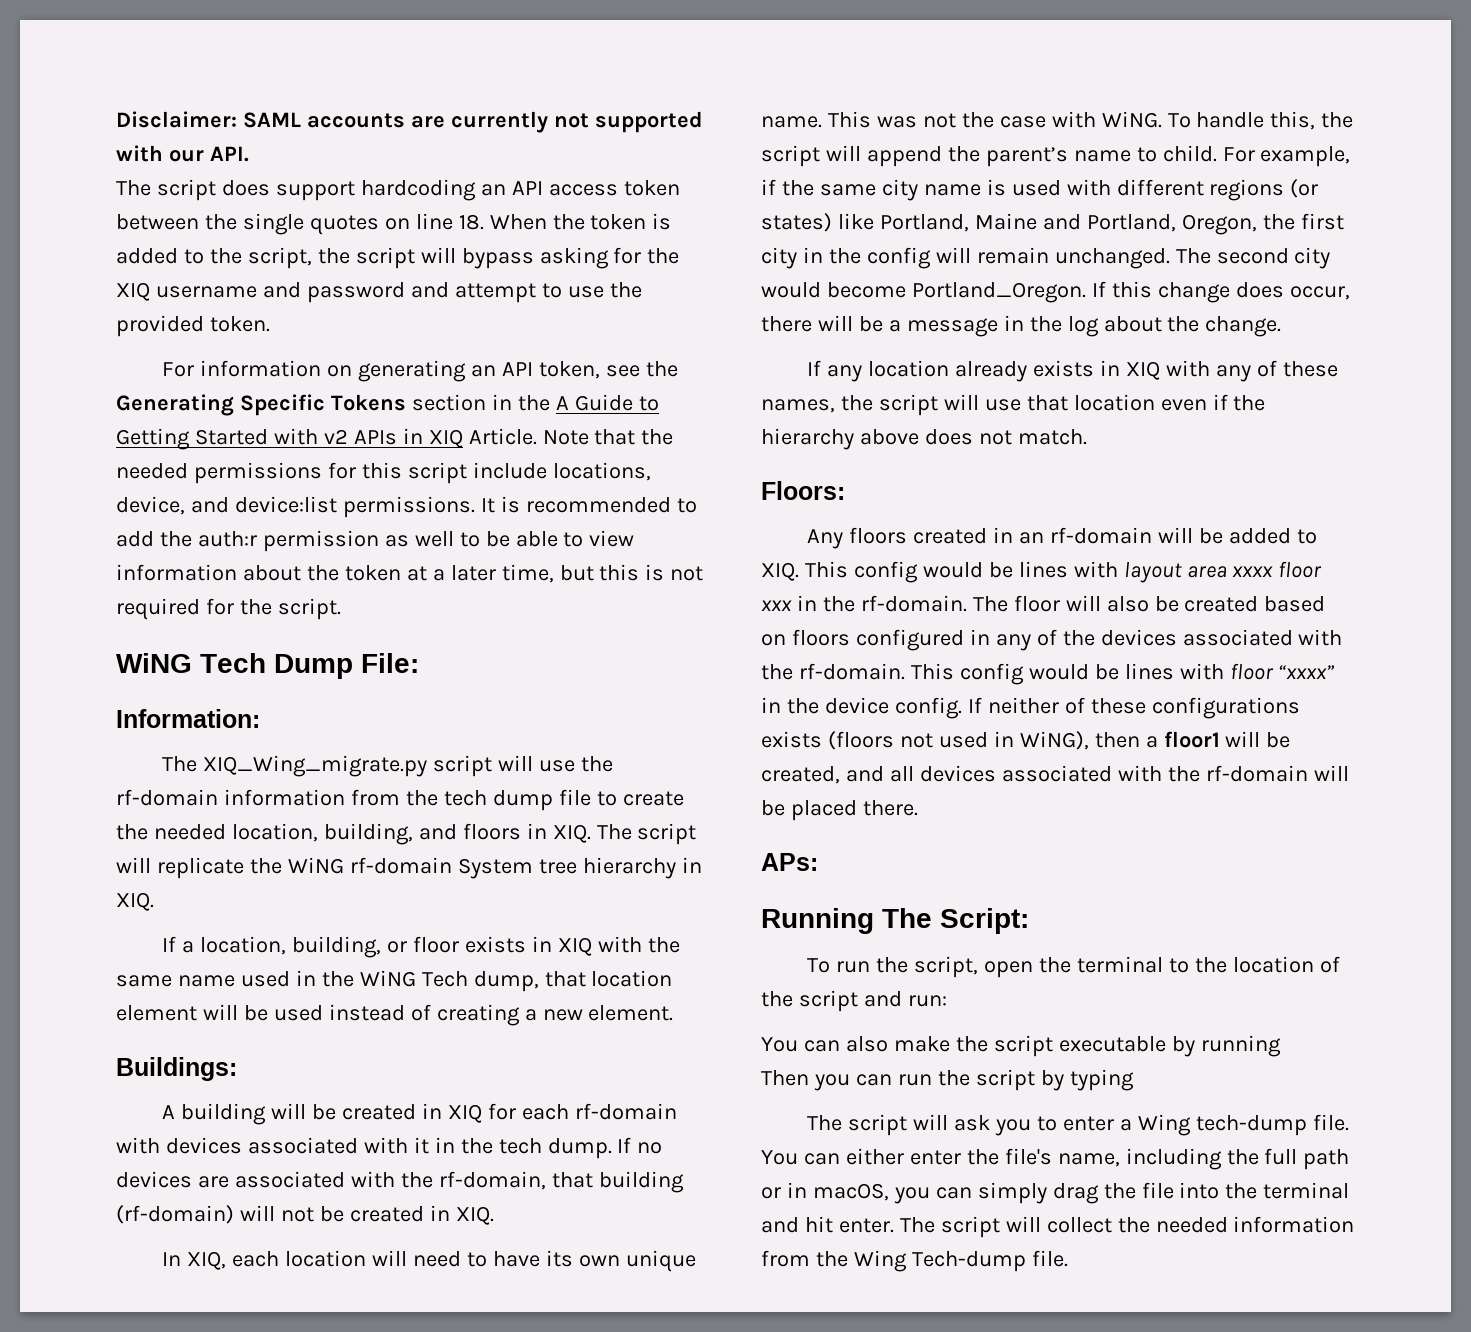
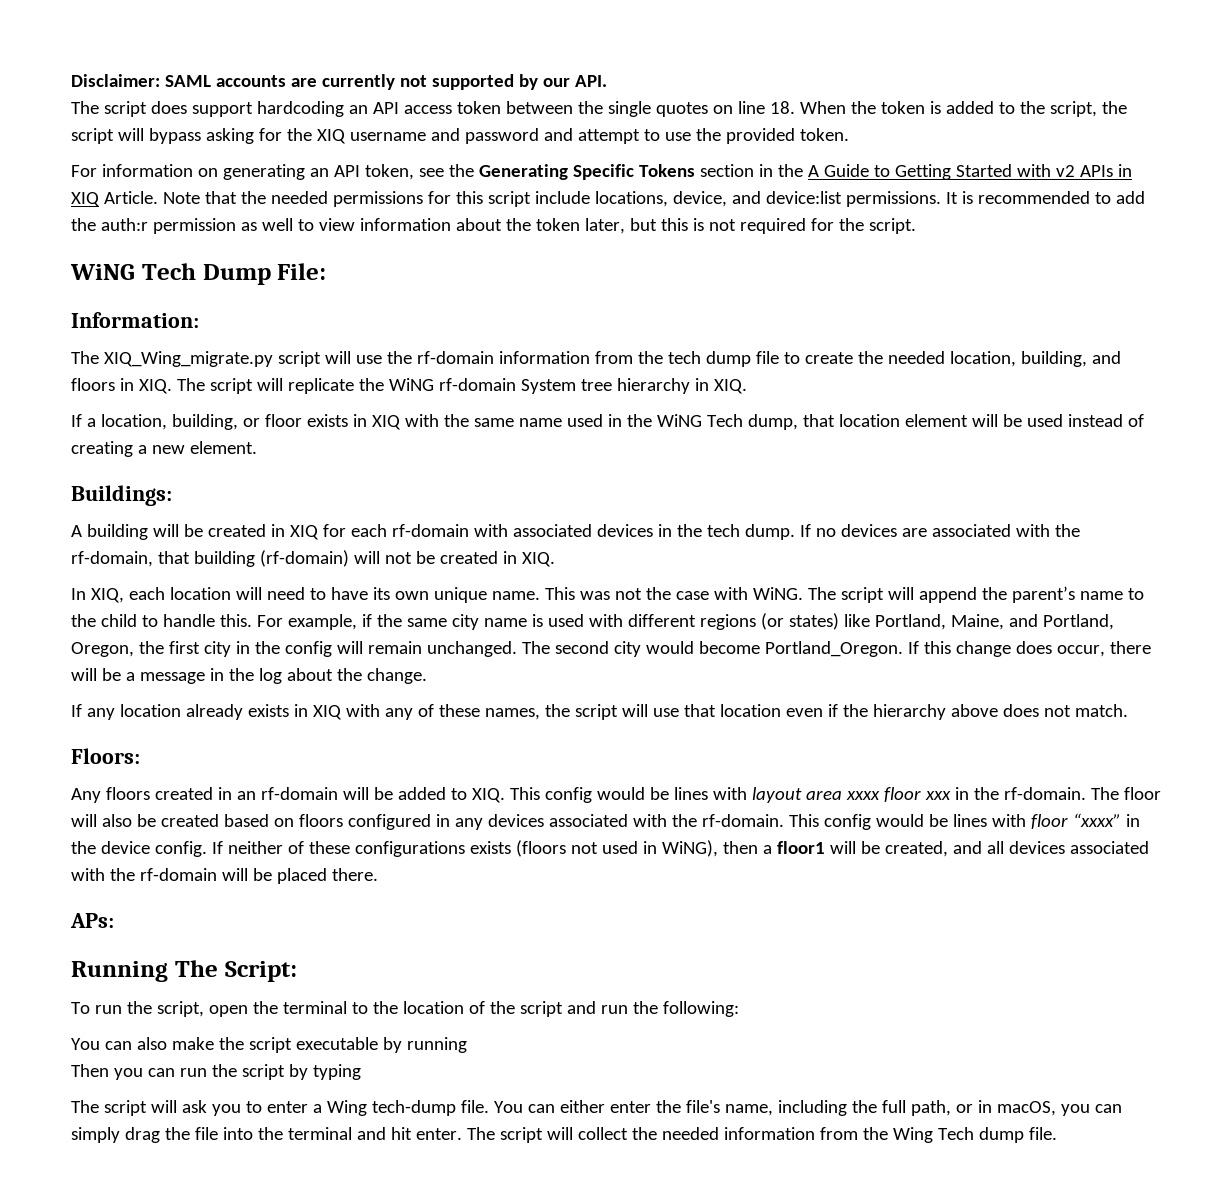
[116,145,163,162] with -> [518,74,538,90] by
[485,531,584,547] be able to -> (314, 225) none
[406,564,554,583] at a later time, -> [584,218,625,234] later,
[165,1137,429,1154] devices associated with it -> [512,524,653,537] associated devices
[1167,111,1354,130] To handle this, the -> [807,587,836,600] The
[1162,145,1217,162] child. -> [71,614,252,627] the child to handle this.
[974,213,1037,230] Maine -> [950,614,1004,630] Maine,
[1036,629,1095,646] of the -> (483, 824) none
[907,995,947,1007] run: -> [600,1001,739,1017] run the following:
[1303,1149,1350,1170] path -> [910,1100,951,1116] path,
[911,1251,1026,1272] Tech-dump -> [937,1127,1024,1143] Tech dump

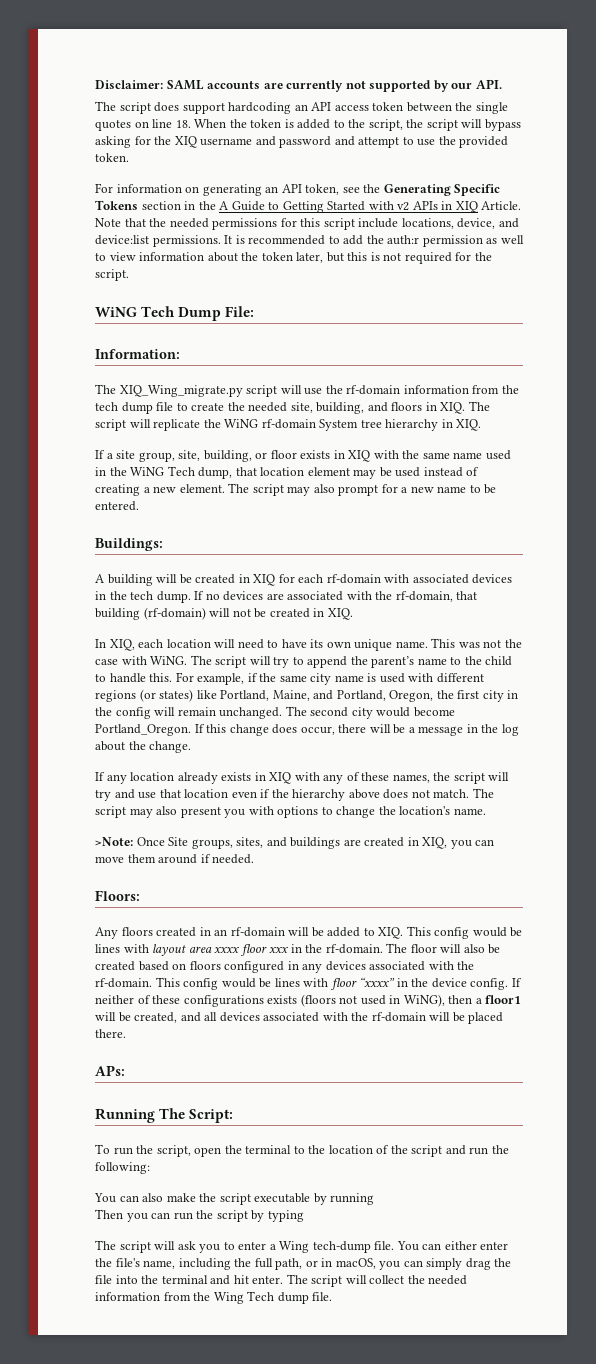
[949,351,1016,367] location, -> [290,402,313,413] site,
[100,414,167,430] location, -> [116,450,201,462] site group, site,
[971,414,998,427] will -> [353,469,377,479] may
(257, 447) none -> [228,483,497,496] [95,501,139,511] The script may also prompt for a new name to be entered.
(914, 593) none -> [273,657,304,668] try to
(648, 710) none -> [95,789,135,801] try and
(1128, 710) none -> [472,788,494,798] [95,806,486,818] [95,837,495,849] [95,854,255,864] The script may also present you with options to change the location's name. // >Note: Once Site groups, sites, and buildings are created in XIQ, you can move them around if needed.

